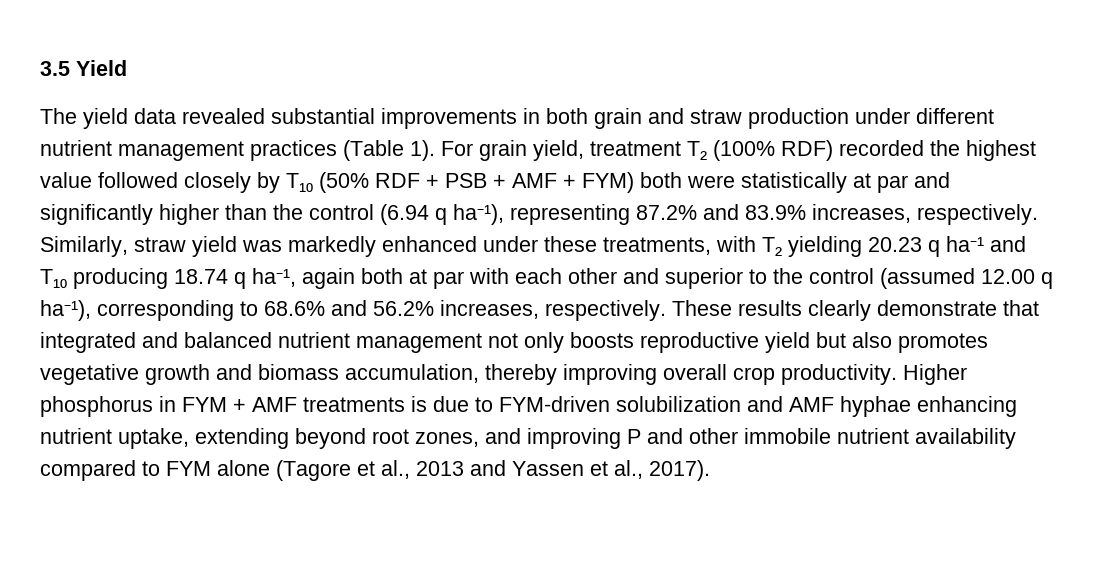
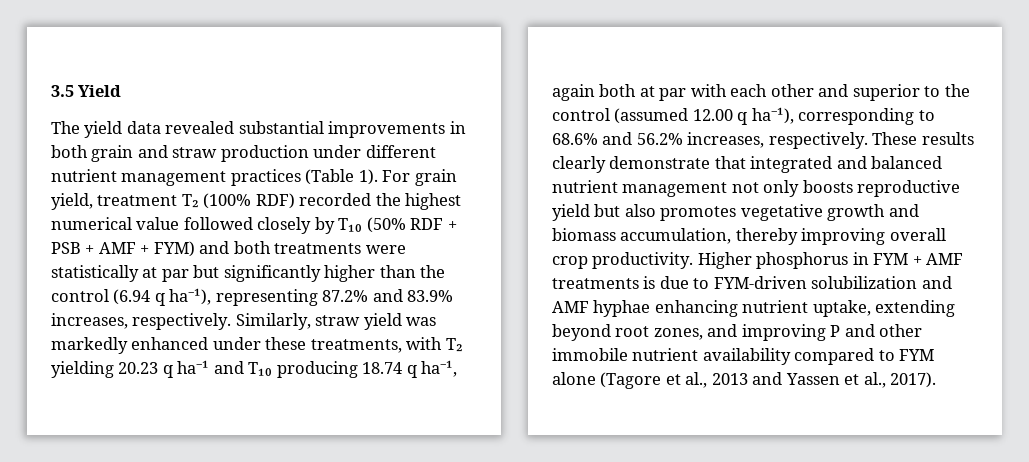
(1036, 150) none -> [51,217,132,230] numerical
[640,172,682,188] both -> [199,241,362,254] and both treatments
[914,172,950,188] and -> [193,265,220,278] but

